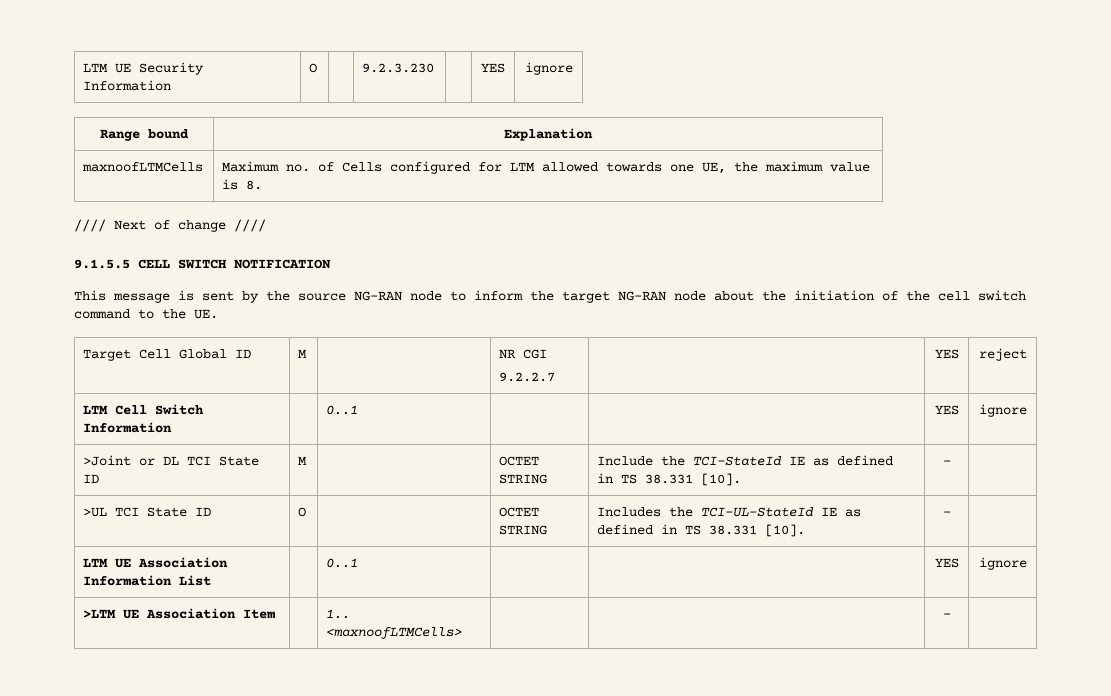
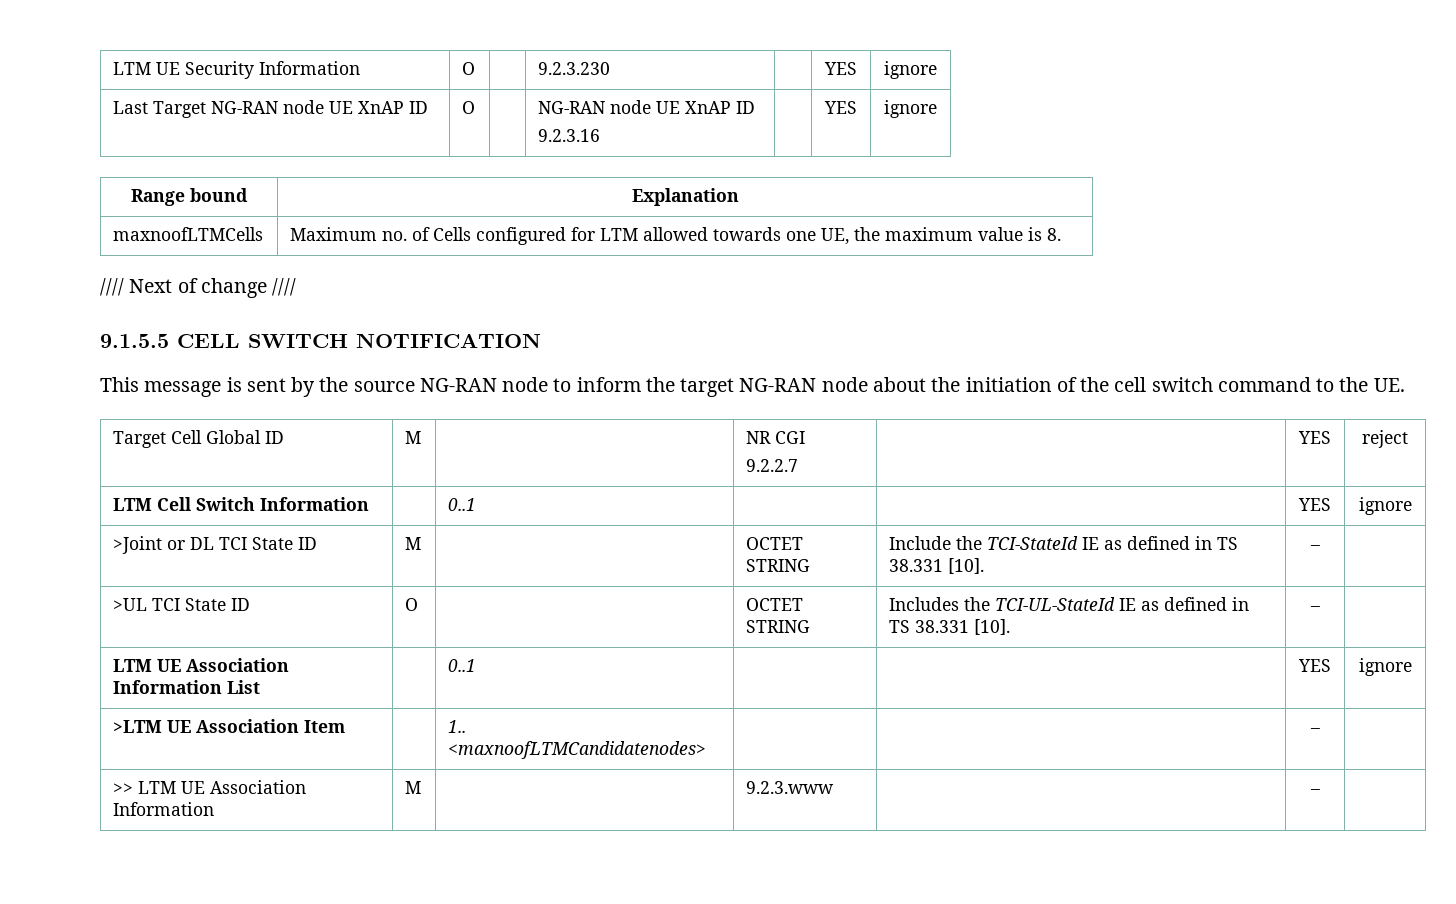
(573, 68) none -> [113,100,429,118] [462,101,476,114] [538,100,756,114] [538,129,601,142] [824,101,857,114] [884,100,937,118] // Last Target NG-RAN node UE XnAP ID | O | | NG-RAN node UE XnAP ID // 9.2.3.16 | | YES | ignore
[326,627,463,639] [942,613,951,618] <maxnoofLTMCells> | | | – | -> [448,741,707,759] [1309,728,1320,733] [113,780,307,794] [113,802,215,816] [405,781,422,794] [746,781,835,794] [1309,789,1320,794] <maxnoofLTMCandidatenodes> | | | – | // >> LTM UE Association Information | M | | 9.2.3.www | | – |

